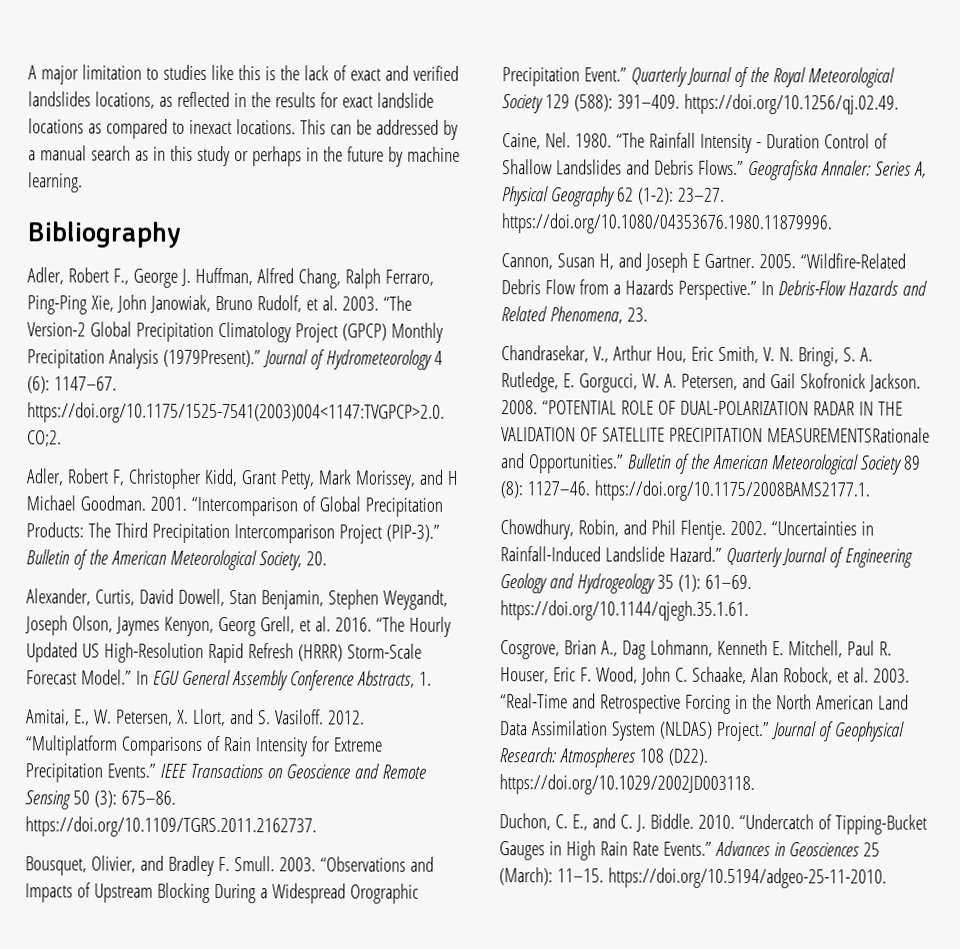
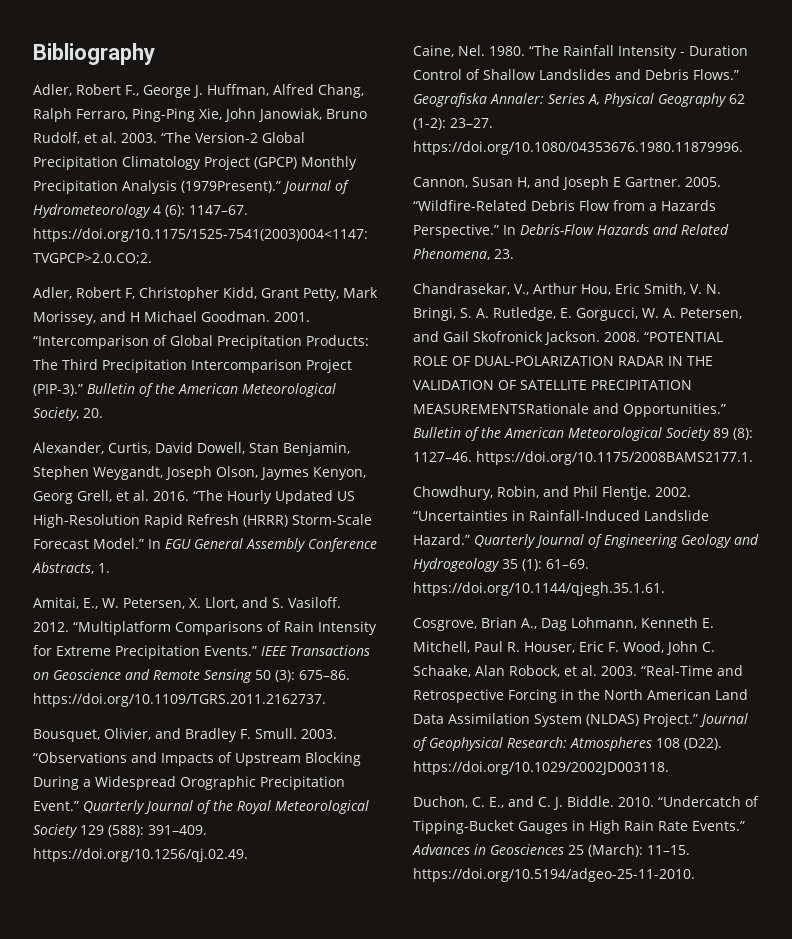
[28,64,459,85] [28,91,434,109] [28,118,458,140] [28,145,460,167] [28,172,83,193] A major limitation to studies like this is the lack of exact and verified landslides locations, as reflected in the results for exact landslide locations as compared to inexact locations. This can be addressed by a manual search as in this study or perhaps in the future by machine learning. // -> (33, 54) none

